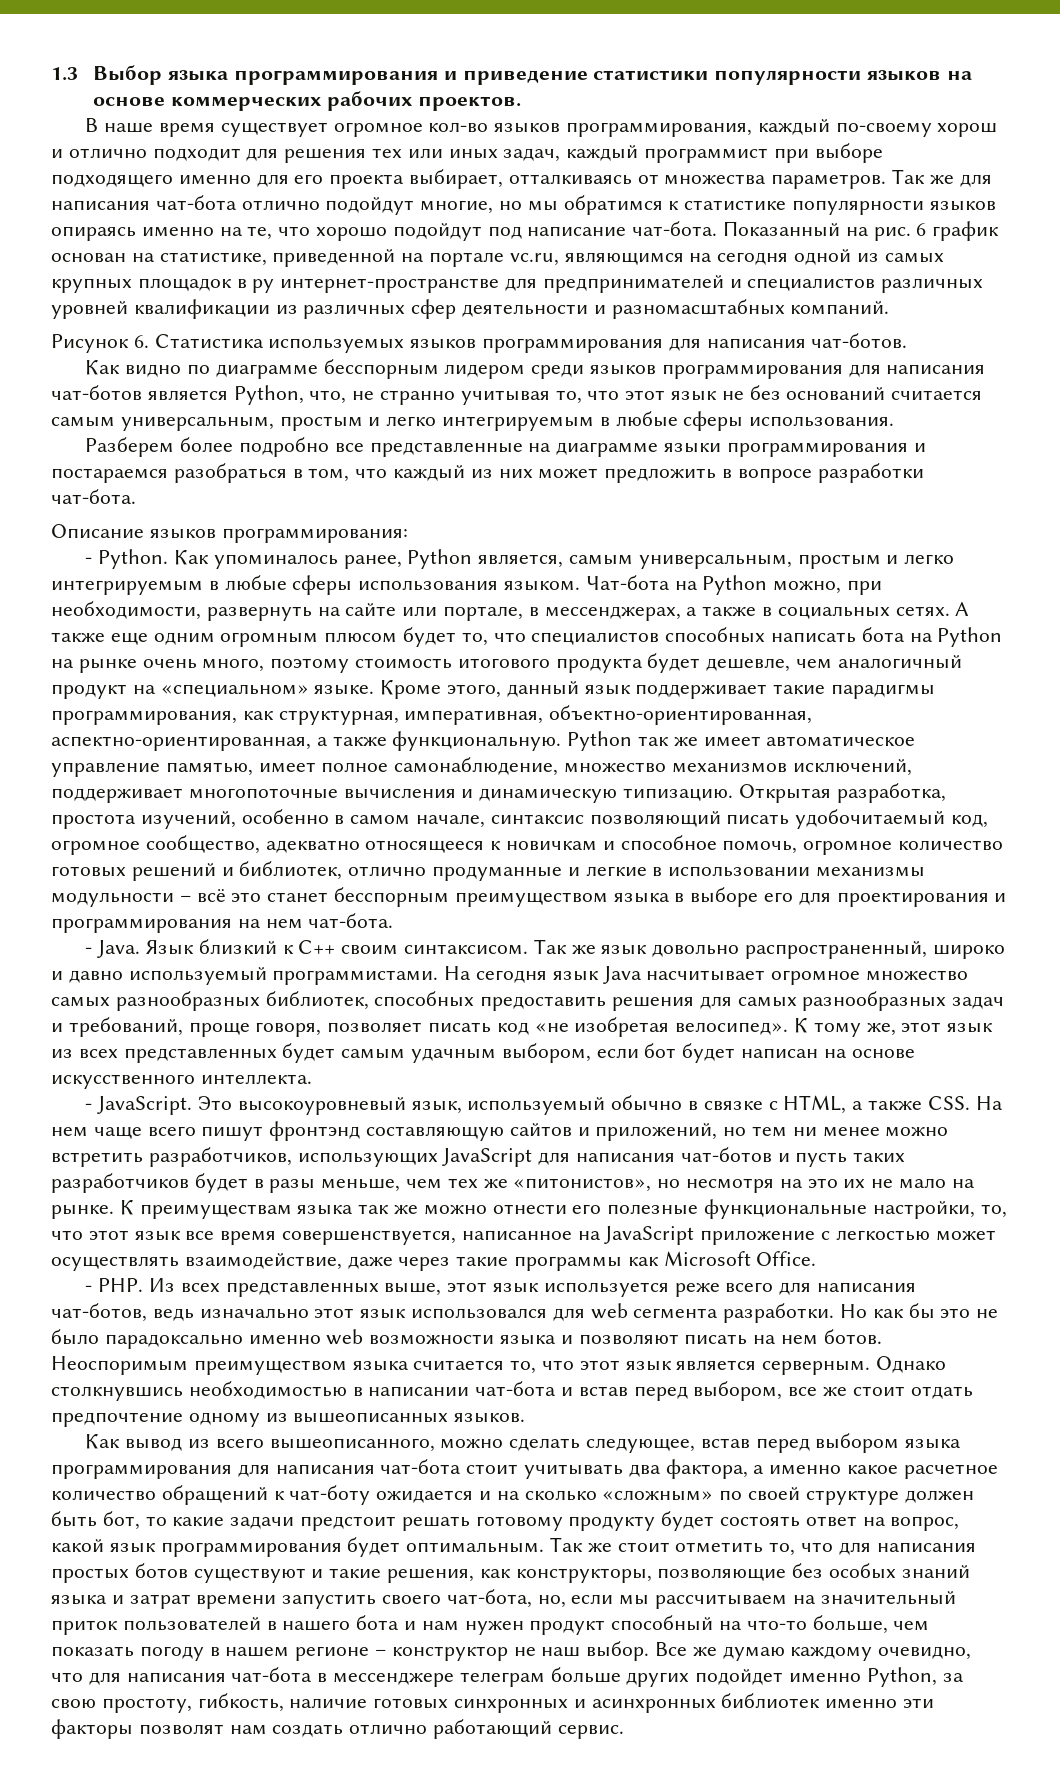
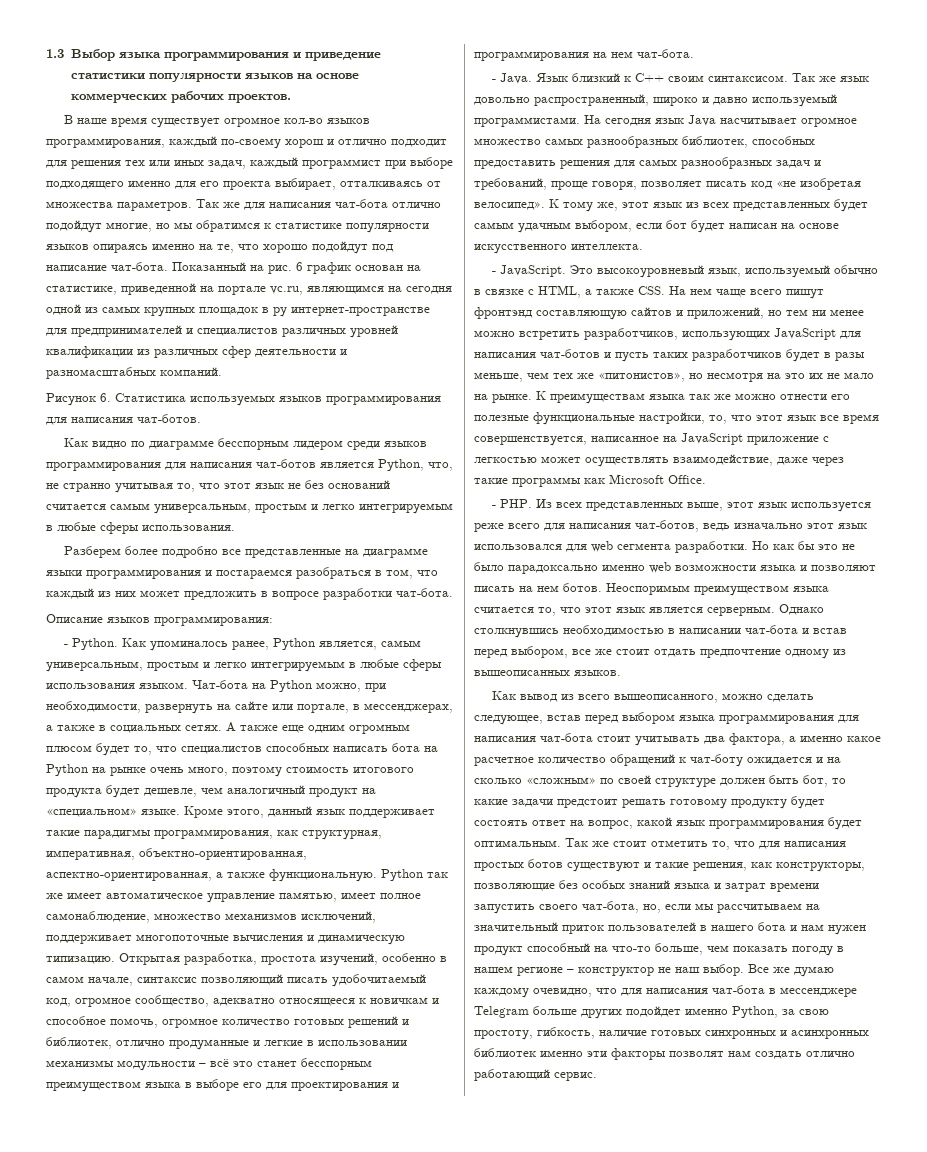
[459,1672,545,1687] телеграм -> [474,1006,529,1018] Telegram

